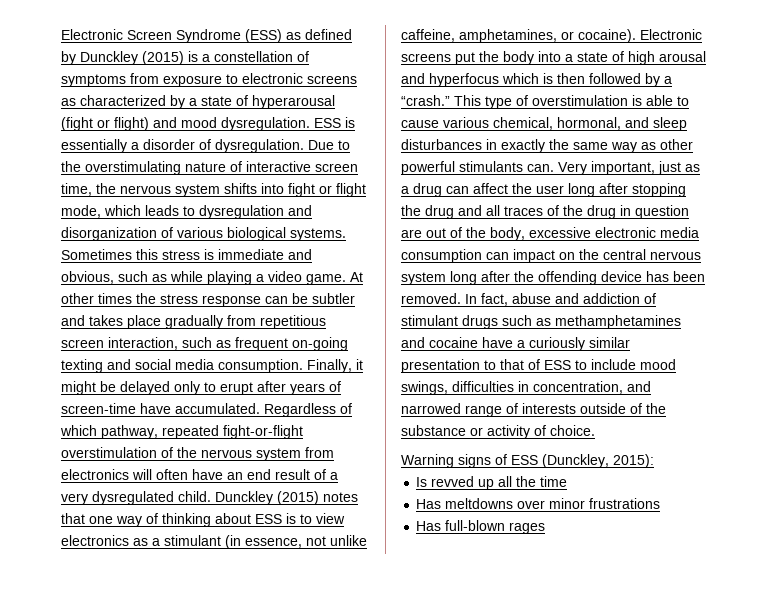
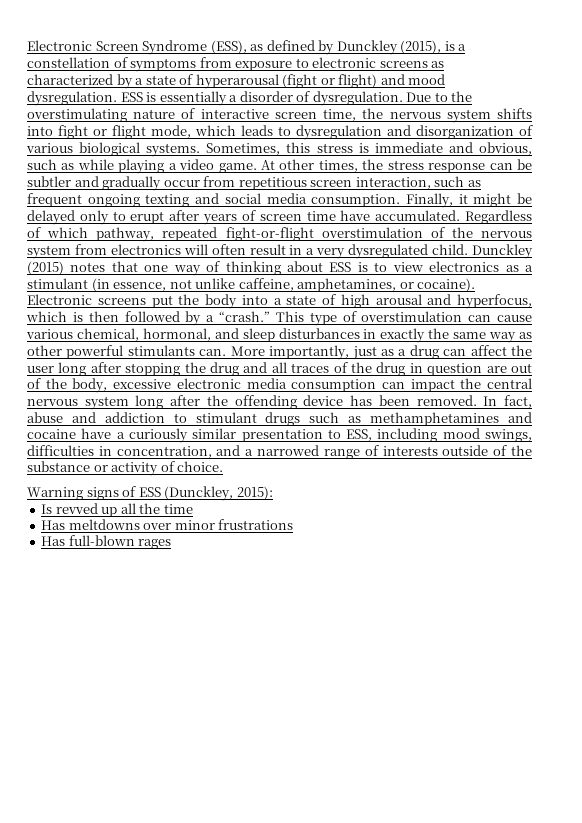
[245,29,282,43] (ESS) -> [210,40,247,54] (ESS),
[142,51,184,65] (2015) -> [400,40,442,54] (2015),
[61,249,132,260] Sometimes -> [206,143,281,155] Sometimes,
[98,293,132,304] times -> [318,160,358,172] times,
[89,315,223,329] takes place gradually -> [102,176,200,191] gradually occur
[292,337,348,351] on-going -> [87,194,140,207] ongoing
[61,403,136,414] screen-time -> [259,211,336,221] screen time
[192,469,326,480] have an end result of -> [249,244,303,255] result in
[429,73,499,87] hyperfocus -> [457,294,532,309] hyperfocus,
[632,95,689,106] is able to -> [468,315,492,322] can
[558,161,655,175] Very important, -> [230,345,350,360] More importantly,
[559,252,575,260] on -> (455, 385) none
[644,293,656,304] of -> [173,413,187,423] to
[500,359,636,370] that of ESS to include -> [346,428,438,442] ESS, including
(651, 386) none -> [245,449,254,456] a

